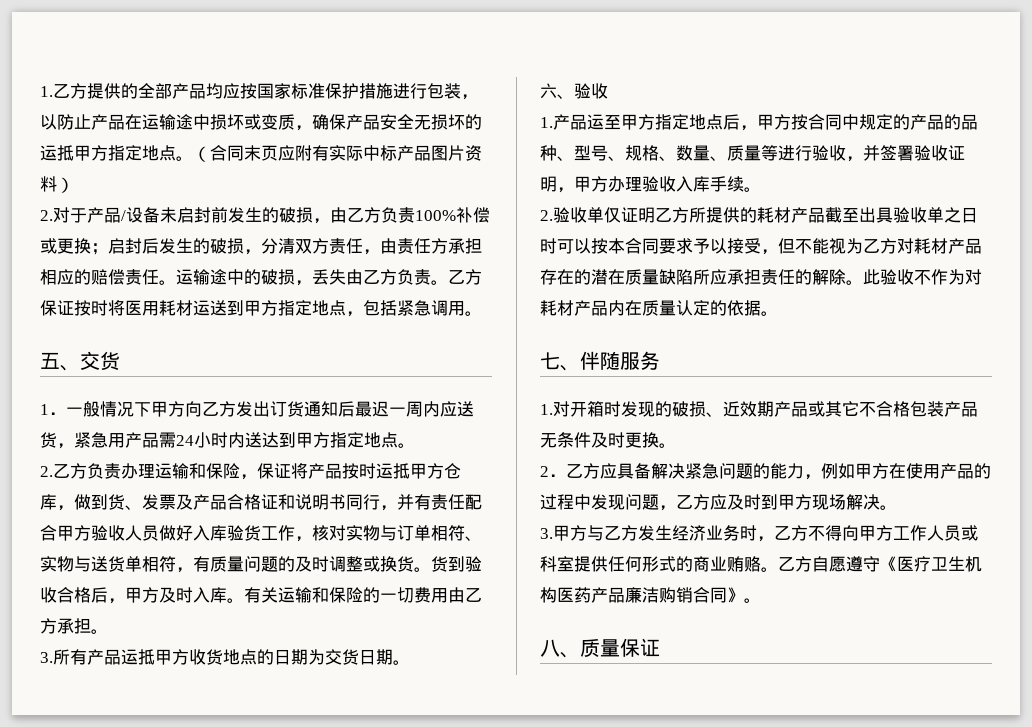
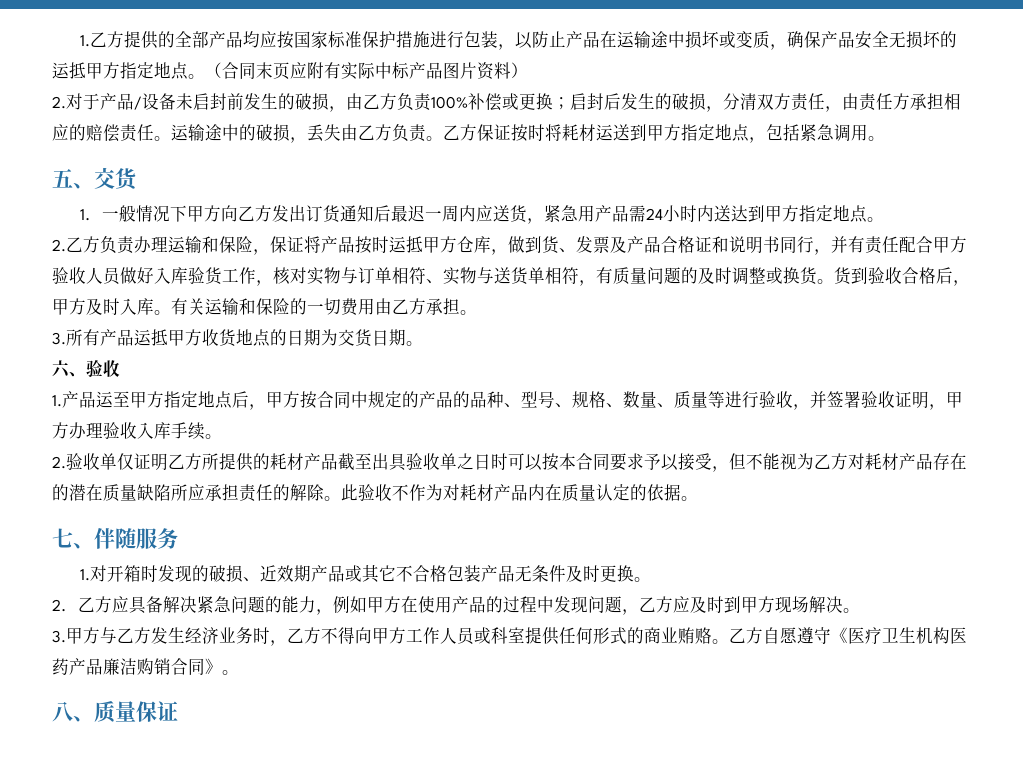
[125,300,159,316] 医用 -> (562, 132) none

